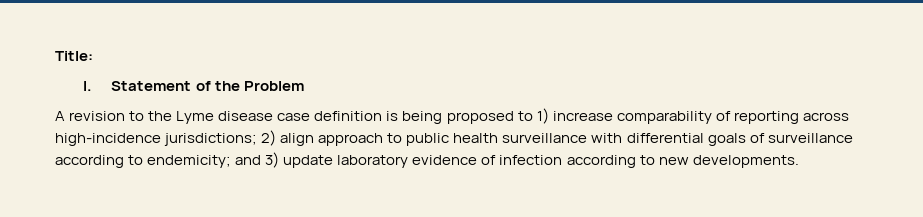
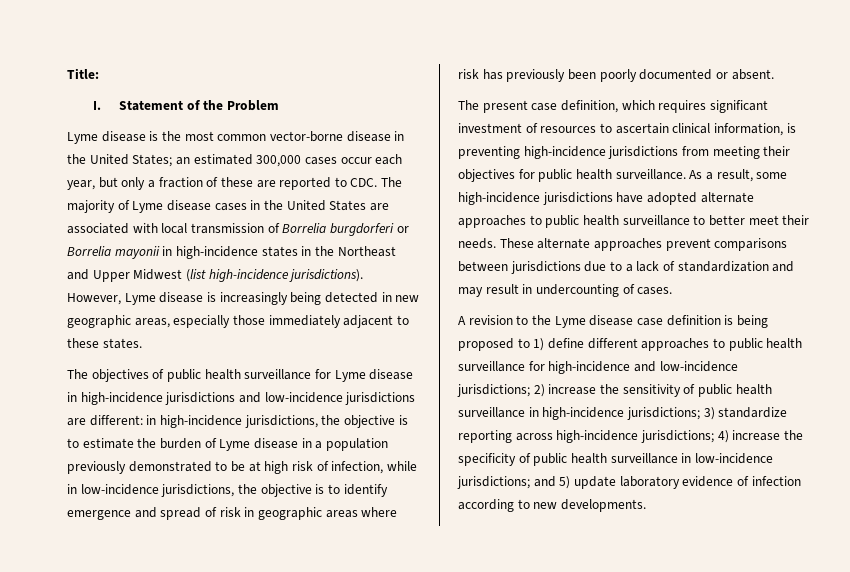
(304, 86) none -> [67,131,405,144] [67,154,403,167] [67,177,403,190] [67,200,389,213] [67,223,409,236] [67,246,396,259] [67,269,364,282] [67,292,420,305] [67,315,409,328] [67,338,142,349] [67,369,414,382] [67,392,416,405] [67,415,408,428] [67,438,388,451] [67,461,417,474] [67,484,388,497] [67,507,398,520] [458,69,774,82] [458,100,768,113] [458,123,796,136] [458,146,791,159] [458,169,788,182] [458,192,754,205] [458,215,810,228] [458,238,788,251] [458,261,795,274] [458,284,673,297] // Lyme disease is the most common vector-borne disease in the United States; an estimated 300,000 cases occur each year, but only a fraction of these are reported to CDC. The majority of Lyme disease cases in the United States are associated with local transmission of Borrelia burgdorferi or Borrelia mayonii in high-incidence states in the Northeast and Upper Midwest (list high-incidence jurisdictions). However, Lyme disease is increasingly being detected in new geographic areas, especially those immediately adjacent to these states. // The objectives of public health surveillance for Lyme disease in high-incidence jurisdictions and low-incidence jurisdictions are different: in high-incidence jurisdictions, the objective is to estimate the burden of Lyme disease in a population previously demonstrated to be at high risk of infection, while in low-incidence jurisdictions, the objective is to identify emergence and spread of risk in geographic areas where risk has previously been poorly documented or absent. // The present case definition, which requires significant investment of resources to ascertain clinical information, is preventing high-incidence jurisdictions from meeting their objectives for public health surveillance. As a result, some high-incidence jurisdictions have adopted alternate approaches to public health surveillance to better meet their needs. These alternate approaches prevent comparisons between jurisdictions due to a lack of standardization and may result in undercounting of cases.
[552,111,849,124] [55,130,853,146] [55,152,280,168] increase comparability of reporting across high-incidence jurisdictions; 2) align approach to public health surveillance with differential goals of surveillance according to endemicity; and 3) -> [547,338,803,351] [458,361,738,374] [457,384,772,397] [458,407,788,420] [458,430,803,443] [458,453,773,466] [457,476,571,489] define different approaches to public health surveillance for high-incidence and low-incidence jurisdictions; 2) increase the sensitivity of public health surveillance in high-incidence jurisdictions; 3) standardize reporting across high-incidence jurisdictions; 4) increase the specificity of public health surveillance in low-incidence jurisdictions; and 5)

